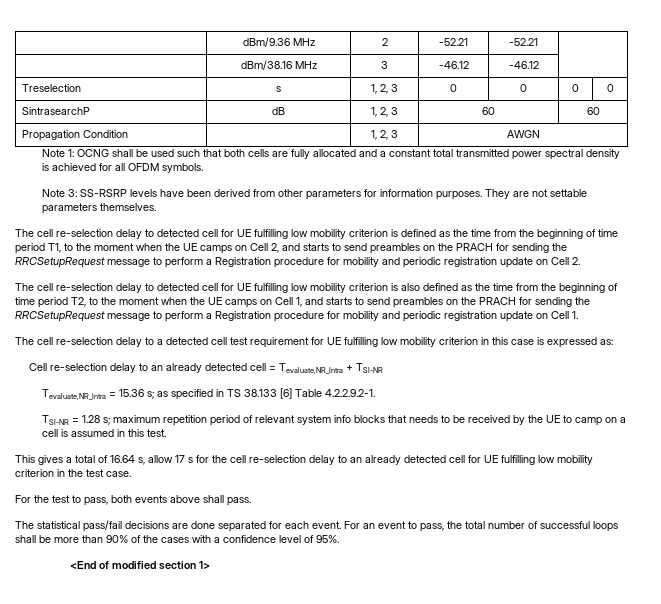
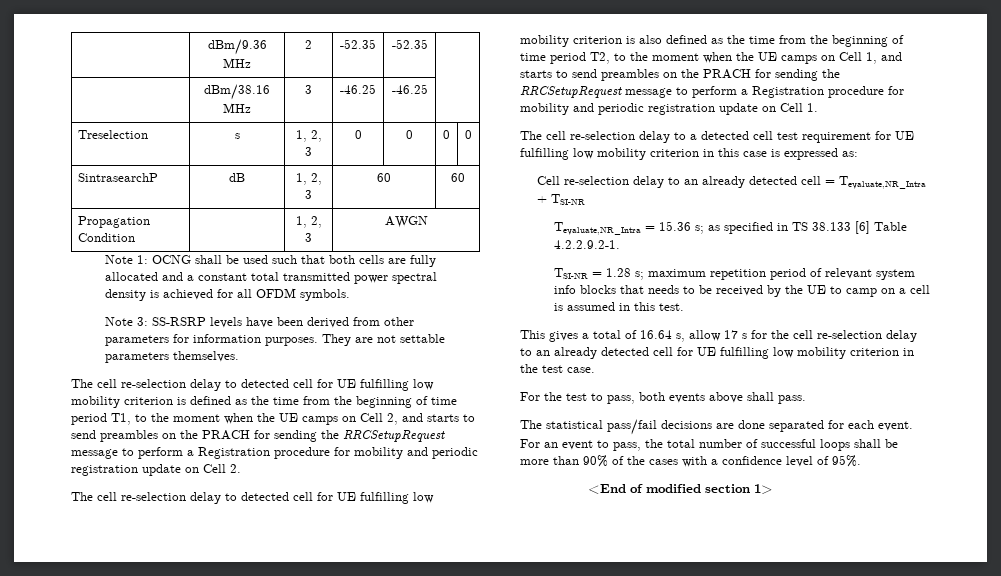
[439,38,468,46] [509,38,538,46] -52.21 | -52.21 -> [340,39,376,49] [391,39,428,49] -52.35 | -52.35
[438,61,469,69] [508,61,539,69] -46.12 | -46.12 -> [340,84,376,94] [391,84,428,94] -46.25 | -46.25

